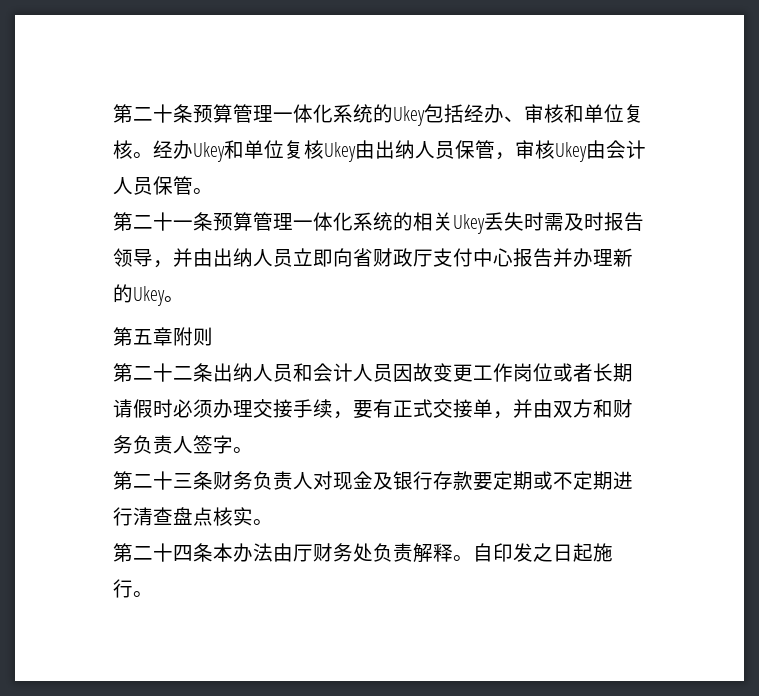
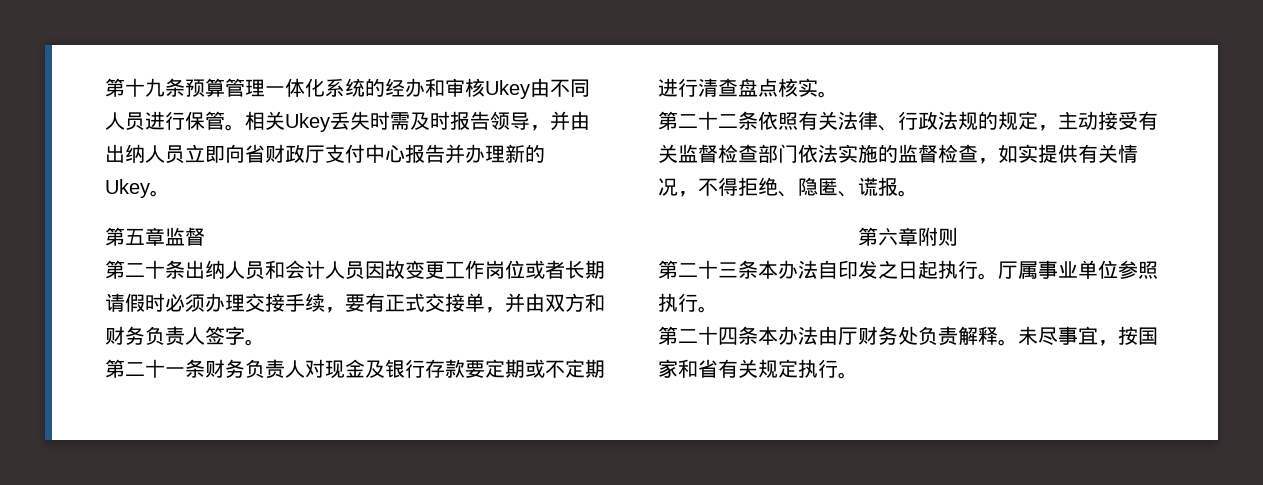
[113,104,644,126] [113,140,646,162] [113,176,213,195] [113,212,413,231] 第二十条预算管理一体化系统的Ukey包括经办、审核和单位复核。经办Ukey和单位复核Ukey由出纳人员保管，审核Ukey由会计人员保管。 // 第二十一条预算管理一体化系统的 -> [105,78,590,99] [105,111,245,131] 第十九条预算管理一体化系统的经办和审核Ukey由不同人员进行保管。
[173,327,213,346] [113,363,193,382] 附则 // 第二十二 -> [165,227,205,246] [105,260,165,279] 监督 // 第二十
[173,473,193,488] 三 -> [165,367,185,376] 一
(273, 522) none -> [658,111,1158,131] [658,144,1138,164] [658,177,918,197] [858,227,958,246] [658,260,1158,280] [658,293,718,313] // 第二十二条依照有关法律、行政法规的规定，主动接受有关监督检查部门依法实施的监督检查，如实提供有关情况，不得拒绝、隐匿、谎报。 // 第六章附则 // 第二十三条本办法自印发之日起执行。厅属事业单位参照执行。
[473,543,613,562] 自印发之日起施 -> [1018,326,1158,346] [658,359,818,378] 未尽事宜，按国家和省有关规定执

